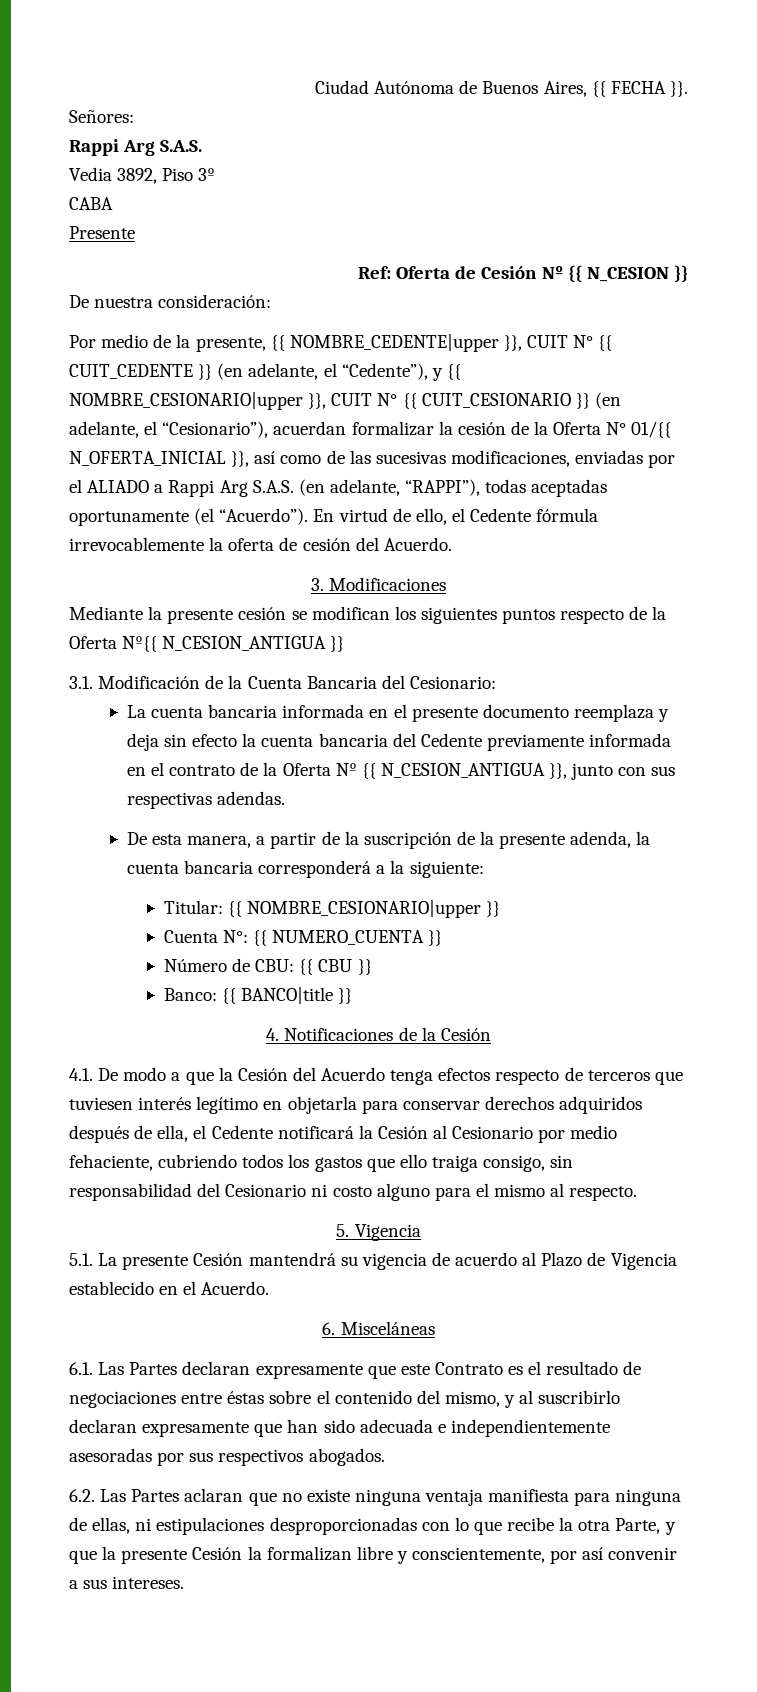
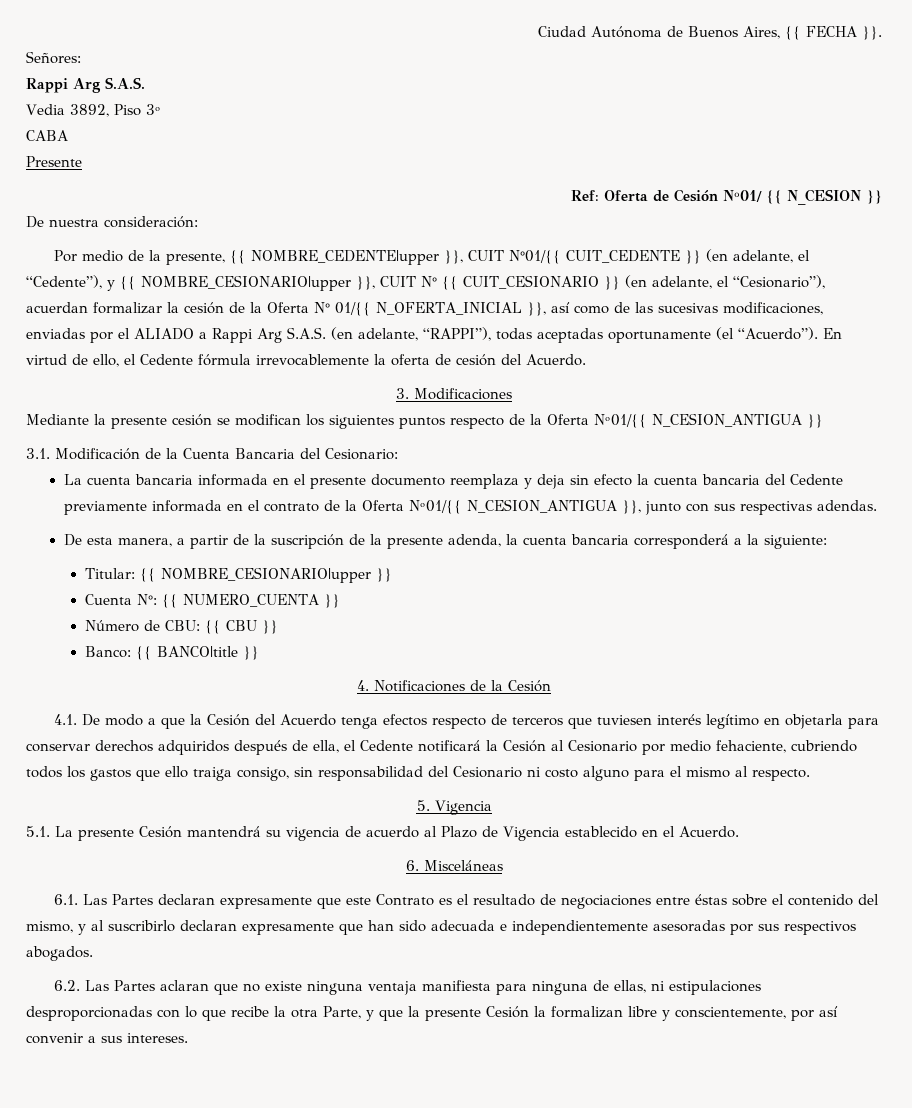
[541,266,563,279] Nº -> [723,190,762,202] Nº01/
[573,335,613,351] N° {{ -> [508,250,561,264] N°01/{{
[122,636,158,652] Nº{{ -> [594,414,647,428] Nº01/{{
[335,763,376,779] Nº {{ -> [408,500,462,514] Nº01/{{

